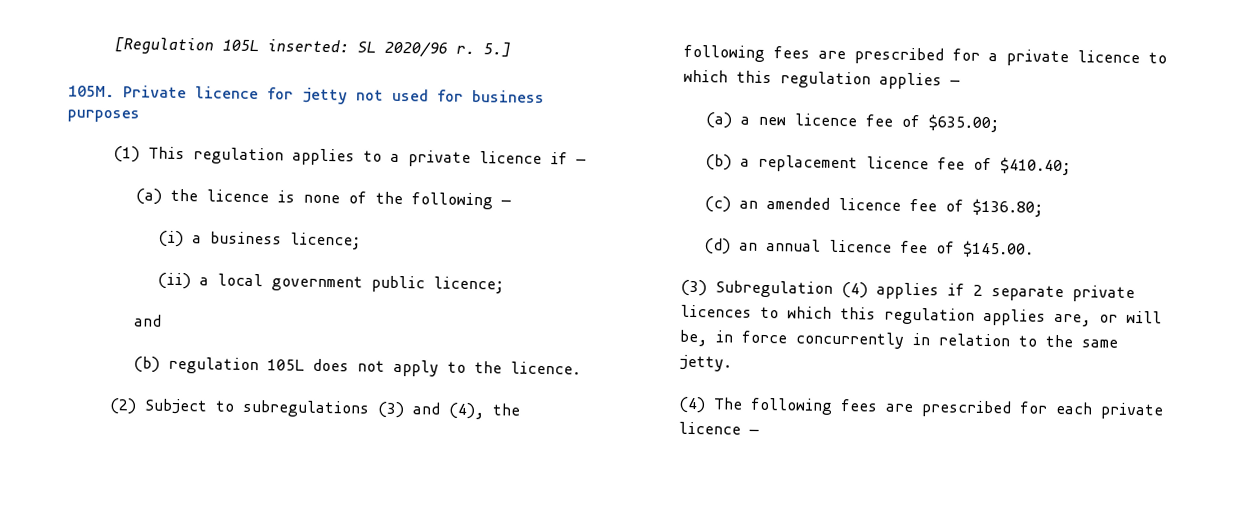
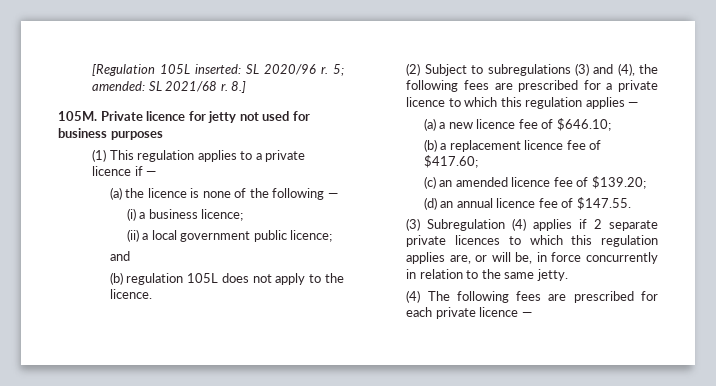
[483,42,512,58] 5.] -> [333,64,344,76] [92,81,247,93] 5; amended: SL 2021/68 r. 8.]
[928,114,1000,133] $635.00; -> [556,118,611,131] $646.10;
[1000,157,1072,176] $410.40; -> [423,155,478,168] $417.60;
[972,198,1044,217] $136.80; -> [591,176,646,189] $139.20;
[963,240,1035,258] $145.00. -> [576,197,631,210] $147.55.

